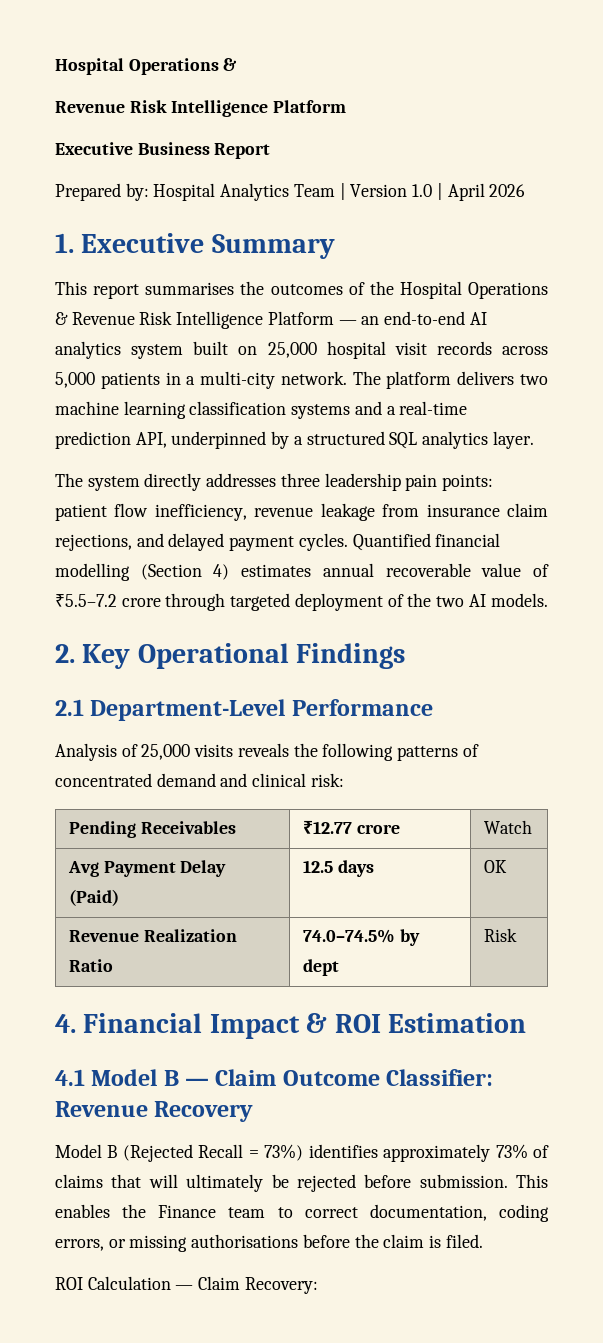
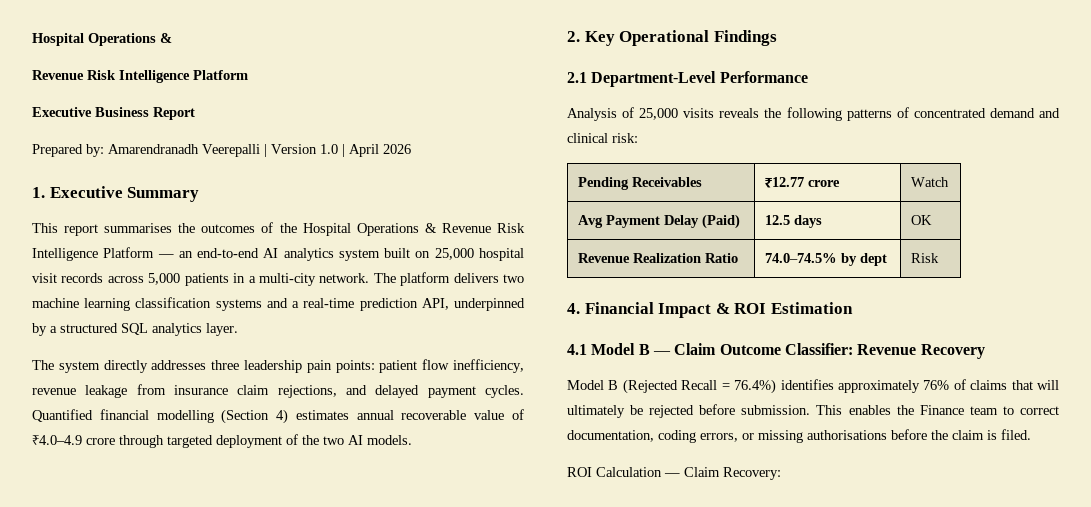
[153,183,335,201] Hospital Analytics Team -> [108,144,260,157] Amarendranadh Veerepalli
[55,594,117,607] ₹5.5–7.2 -> [32,435,82,445] ₹4.0–4.9
[264,1144,304,1161] 73%) -> [734,379,777,394] 76.4%)
[495,1144,528,1159] 73% -> [923,380,950,390] 76%

